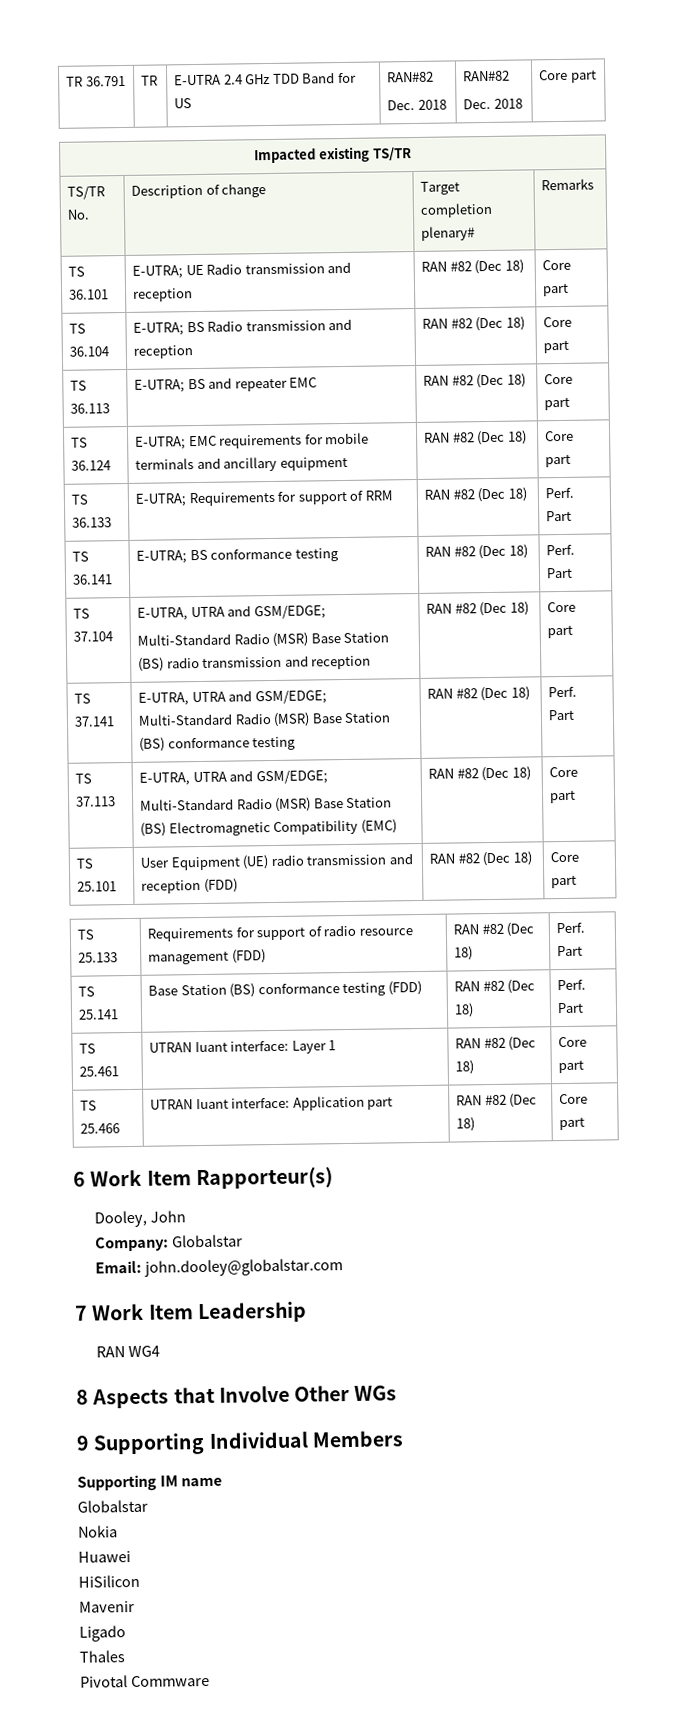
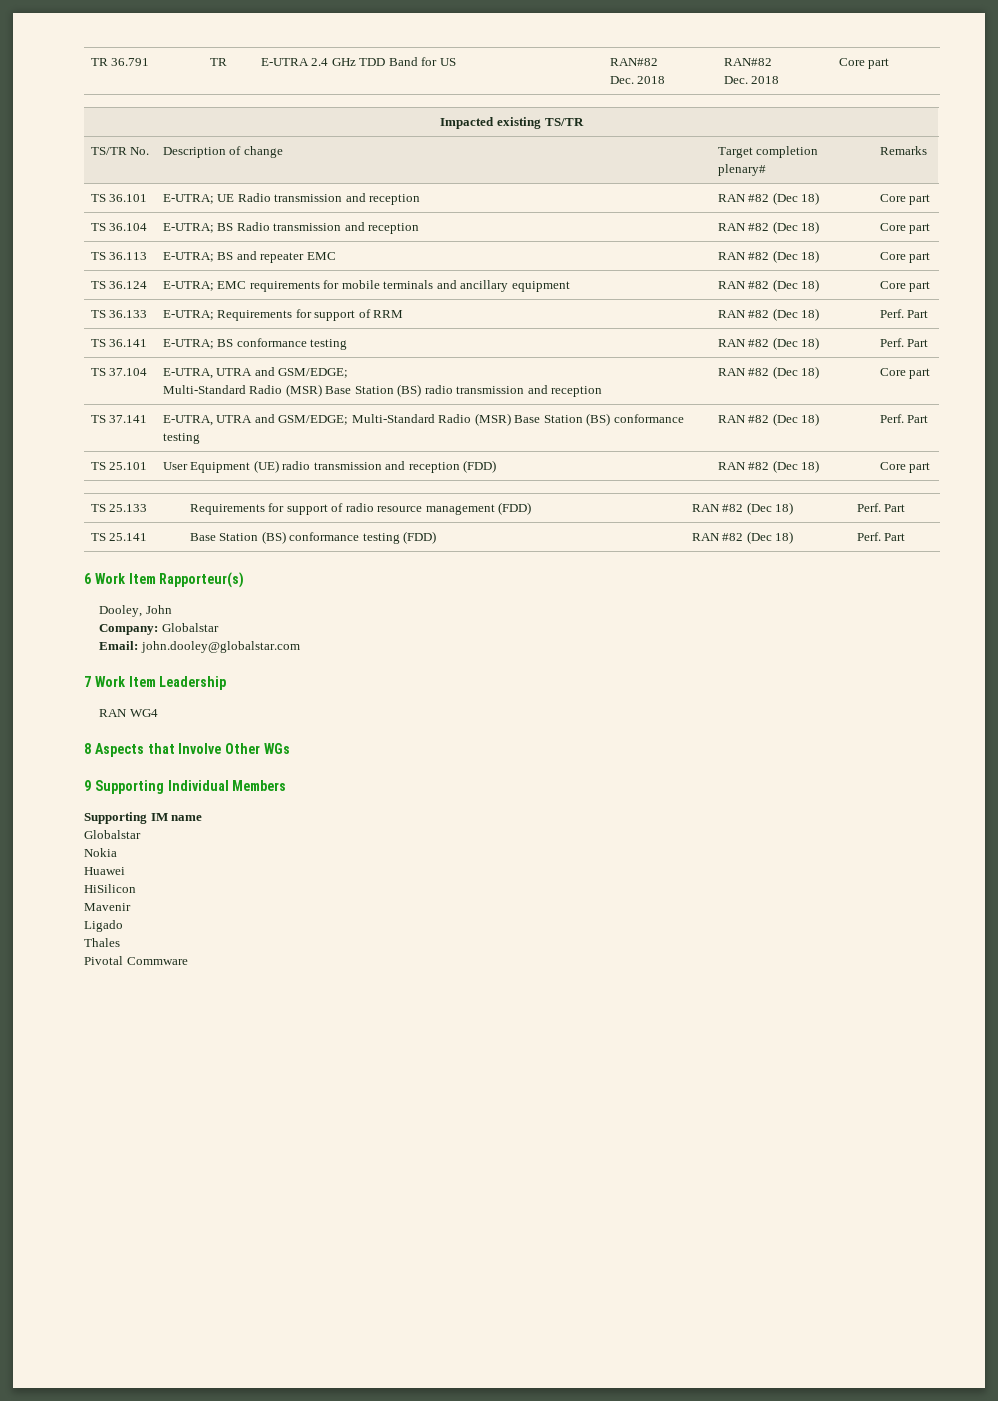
[75,773,93,784] [76,796,117,807] [139,770,328,786] [140,797,393,812] [140,819,397,837] [428,766,531,782] [549,766,579,778] [549,790,577,804] // TS 37.113 | E-UTRA, UTRA and GSM/EDGE; // Multi-Standard Radio (MSR) Base Station (BS) Electromagnetic Compatibility (EMC) | RAN #82 (Dec 18) | Core part -> (929, 419) none
[79,1043,97,1054] [79,1066,120,1077] [149,1040,337,1054] [455,1036,537,1051] [455,1060,475,1075] [558,1036,588,1048] [558,1060,585,1074] [80,1100,98,1111] [80,1123,121,1134] [150,1095,394,1111] [456,1093,538,1108] [456,1117,476,1132] [559,1093,589,1105] [559,1117,586,1131] // TS 25.461 | UTRAN Iuant interface: Layer 1 | RAN #82 (Dec 18) | Core part // TS 25.466 | UTRAN Iuant interface: Application part | RAN #82 (Dec 18) | Core part -> (906, 537) none

